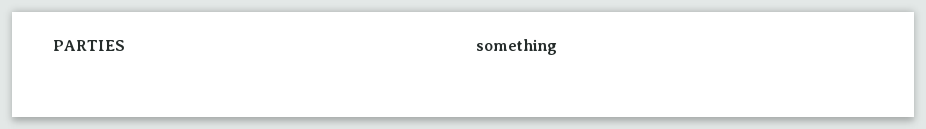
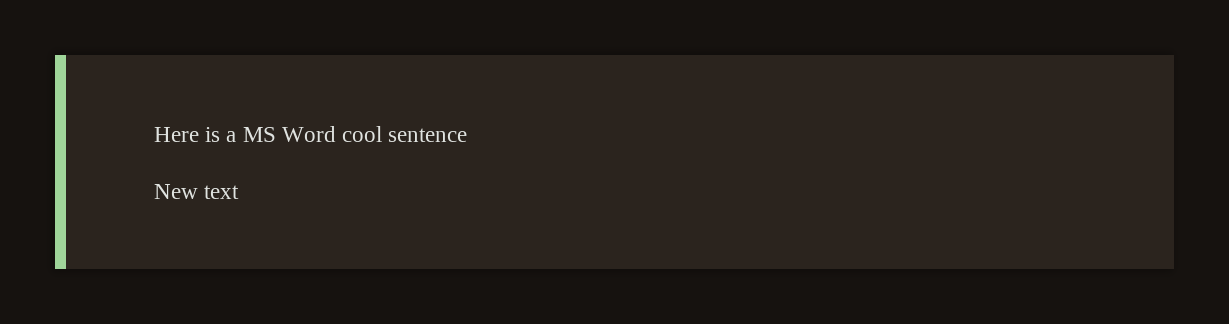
[53,40,125,51] [476,39,557,55] PARTIES // something -> [154,126,468,142] [154,184,240,199] Here is a MS Word cool sentence // New text

